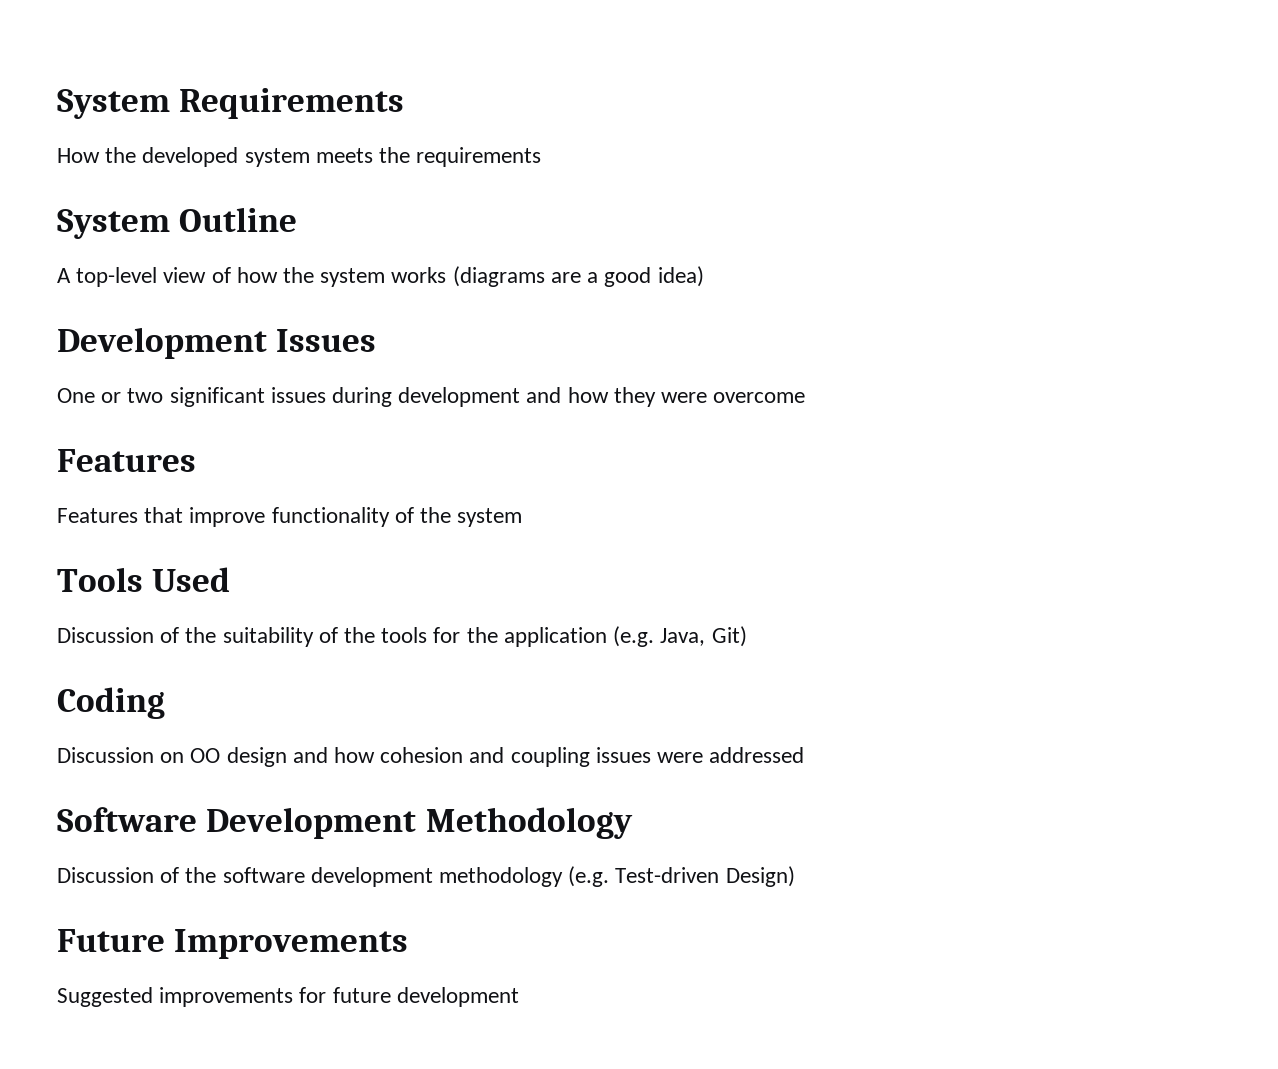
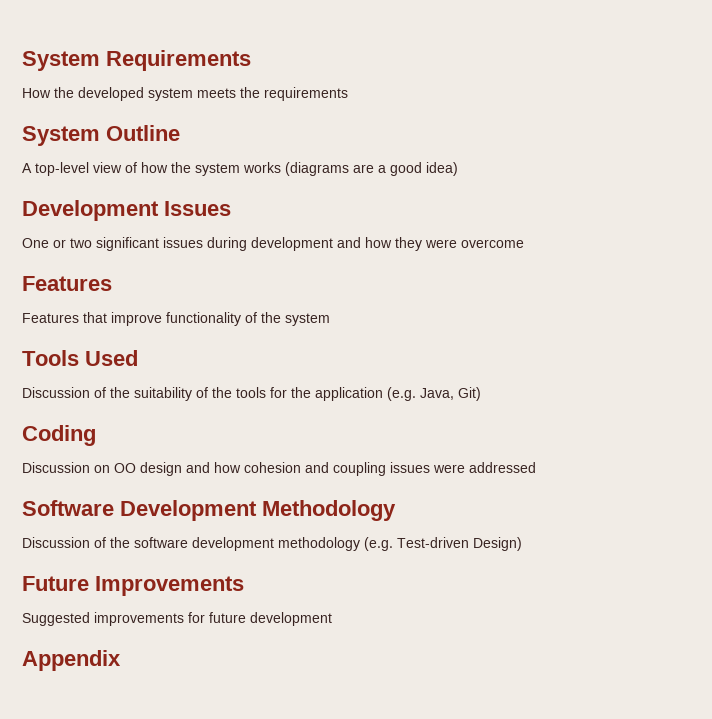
(519, 997) none -> [22,650,121,671] // Appendix

